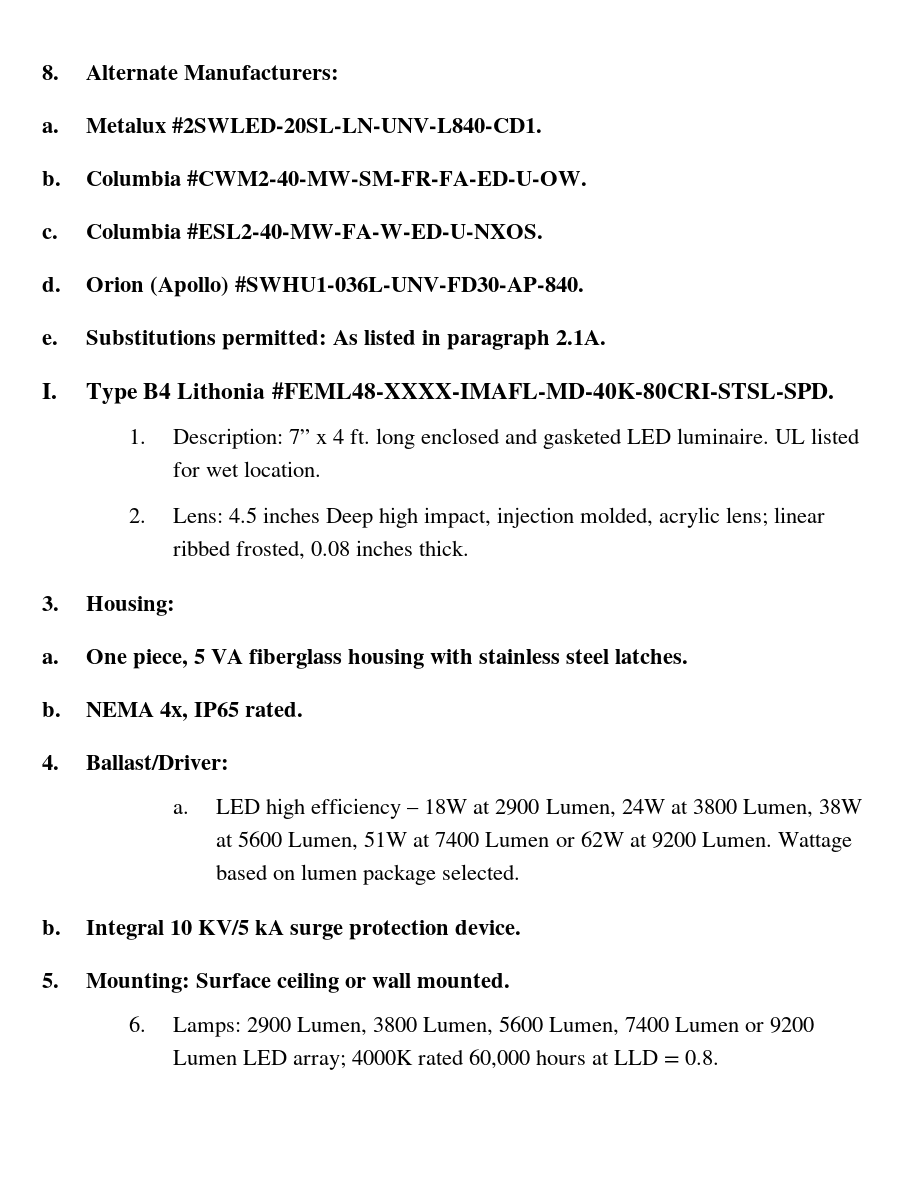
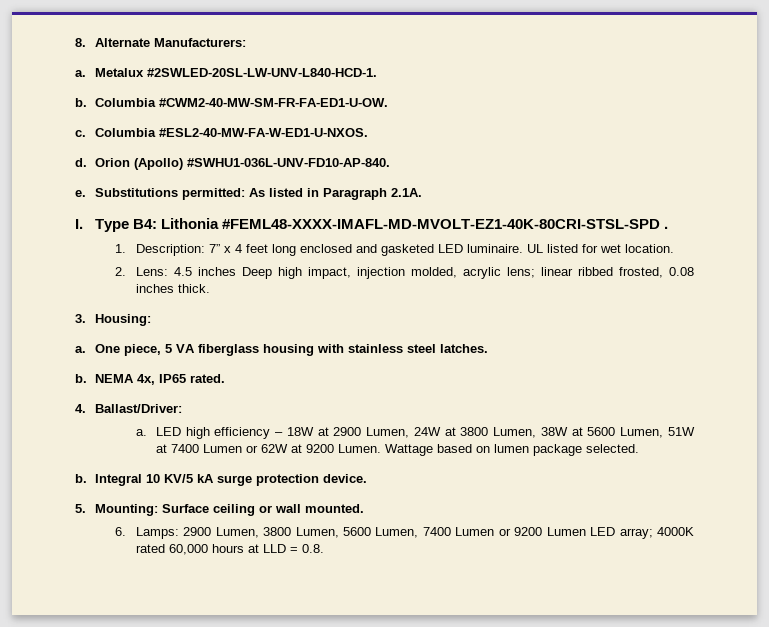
[171,117,542,133] #2SWLED-20SL-LN-UNV-L840-CD1. -> [147,68,378,77] #2SWLED-20SL-LW-UNV-L840-HCD-1.
[186,170,587,186] #CWM2-40-MW-SM-FR-FA-ED-U-OW. -> [159,98,389,107] #CWM2-40-MW-SM-FR-FA-ED1-U-OW.
[186,223,543,239] #ESL2-40-MW-FA-W-ED-U-NXOS. -> [159,128,369,137] #ESL2-40-MW-FA-W-ED1-U-NXOS.
[234,276,584,292] #SWHU1-036L-UNV-FD30-AP-840. -> [187,158,391,167] #SWHU1-036L-UNV-FD10-AP-840.
[446,330,550,350] paragraph -> [323,188,388,200] Paragraph
[142,382,834,399] B4 Lithonia #FEML48-XXXX-IMAFL-MD-40K-80CRI-STSL-SPD. -> [133,218,669,229] B4: Lithonia #FEML48-XXXX-IMAFL-MD-MVOLT-EZ1-40K-80CRI-STSL-SPD .
[349,429,370,444] ft. -> [245,244,268,253] feet

